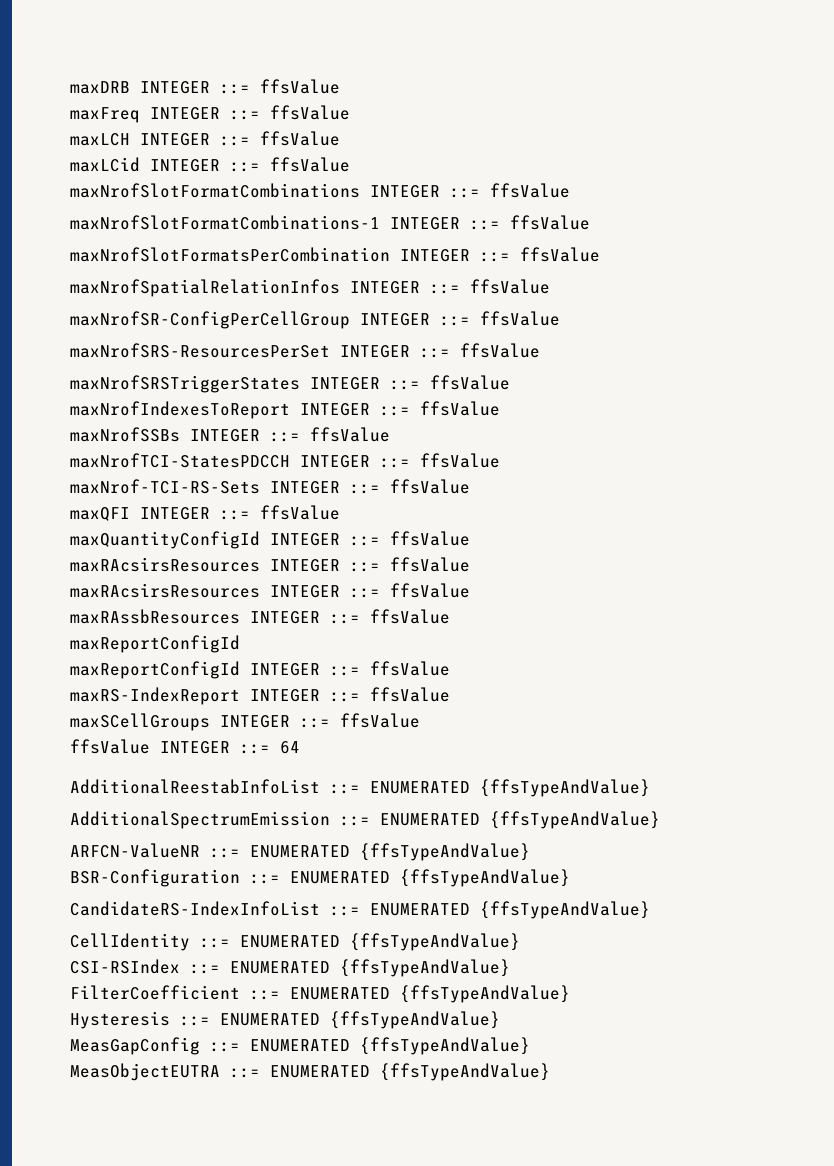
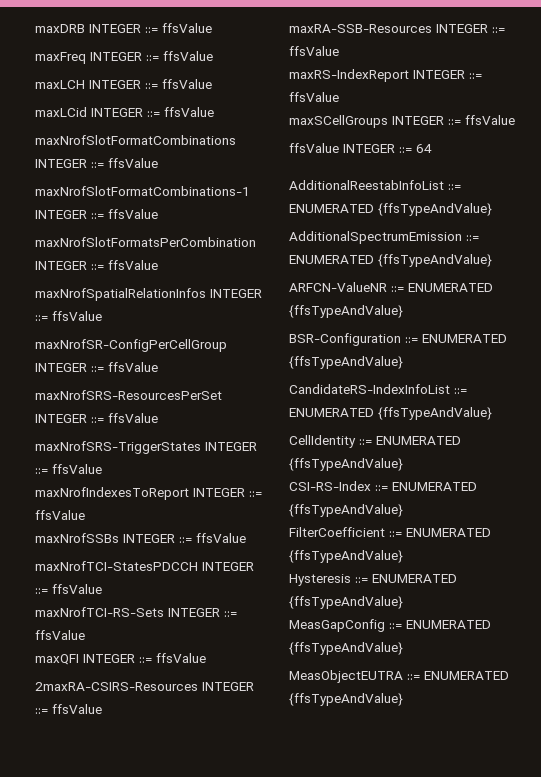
[70,375,300,393] maxNrofSRSTriggerStates -> [35,441,201,454] maxNrofSRS-TriggerStates
[70,479,260,494] maxNrof-TCI-RS-Sets -> [35,607,164,617] maxNrofTCI-RS-Sets
[70,531,470,549] [70,557,470,572] [70,583,470,598] [70,609,450,624] [70,635,240,653] [70,661,240,679] maxQuantityConfigId INTEGER ::= ffsValue // maxRAcsirsResources INTEGER ::= ffsValue // maxRAcsirsResources INTEGER ::= ffsValue // maxRAssbResources INTEGER ::= ffsValue // maxReportConfigId // maxReportConfigId -> [35,682,254,691] [35,704,102,714] [289,24,432,33] 2maxRA-CSIRS-Resources INTEGER ::= ffsValue // maxRA-SSB-Resources
[70,959,180,974] CSI-RSIndex -> [289,481,371,491] CSI-RS-Index

